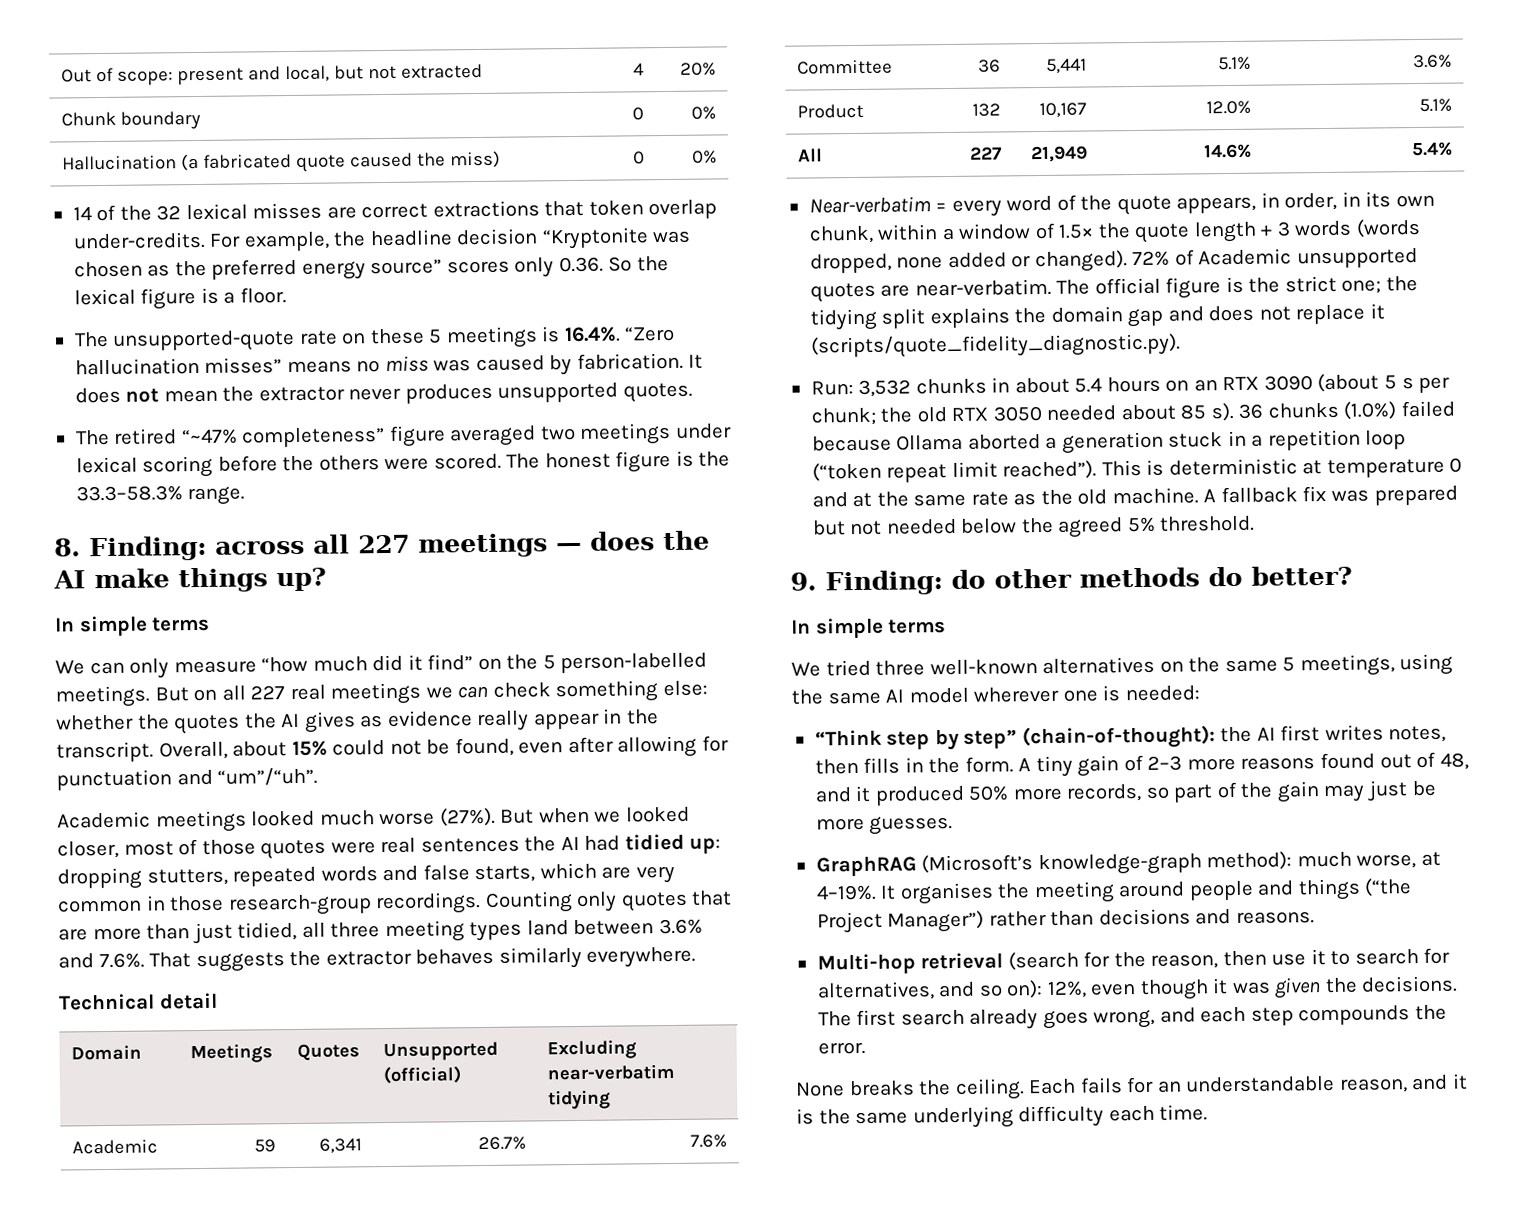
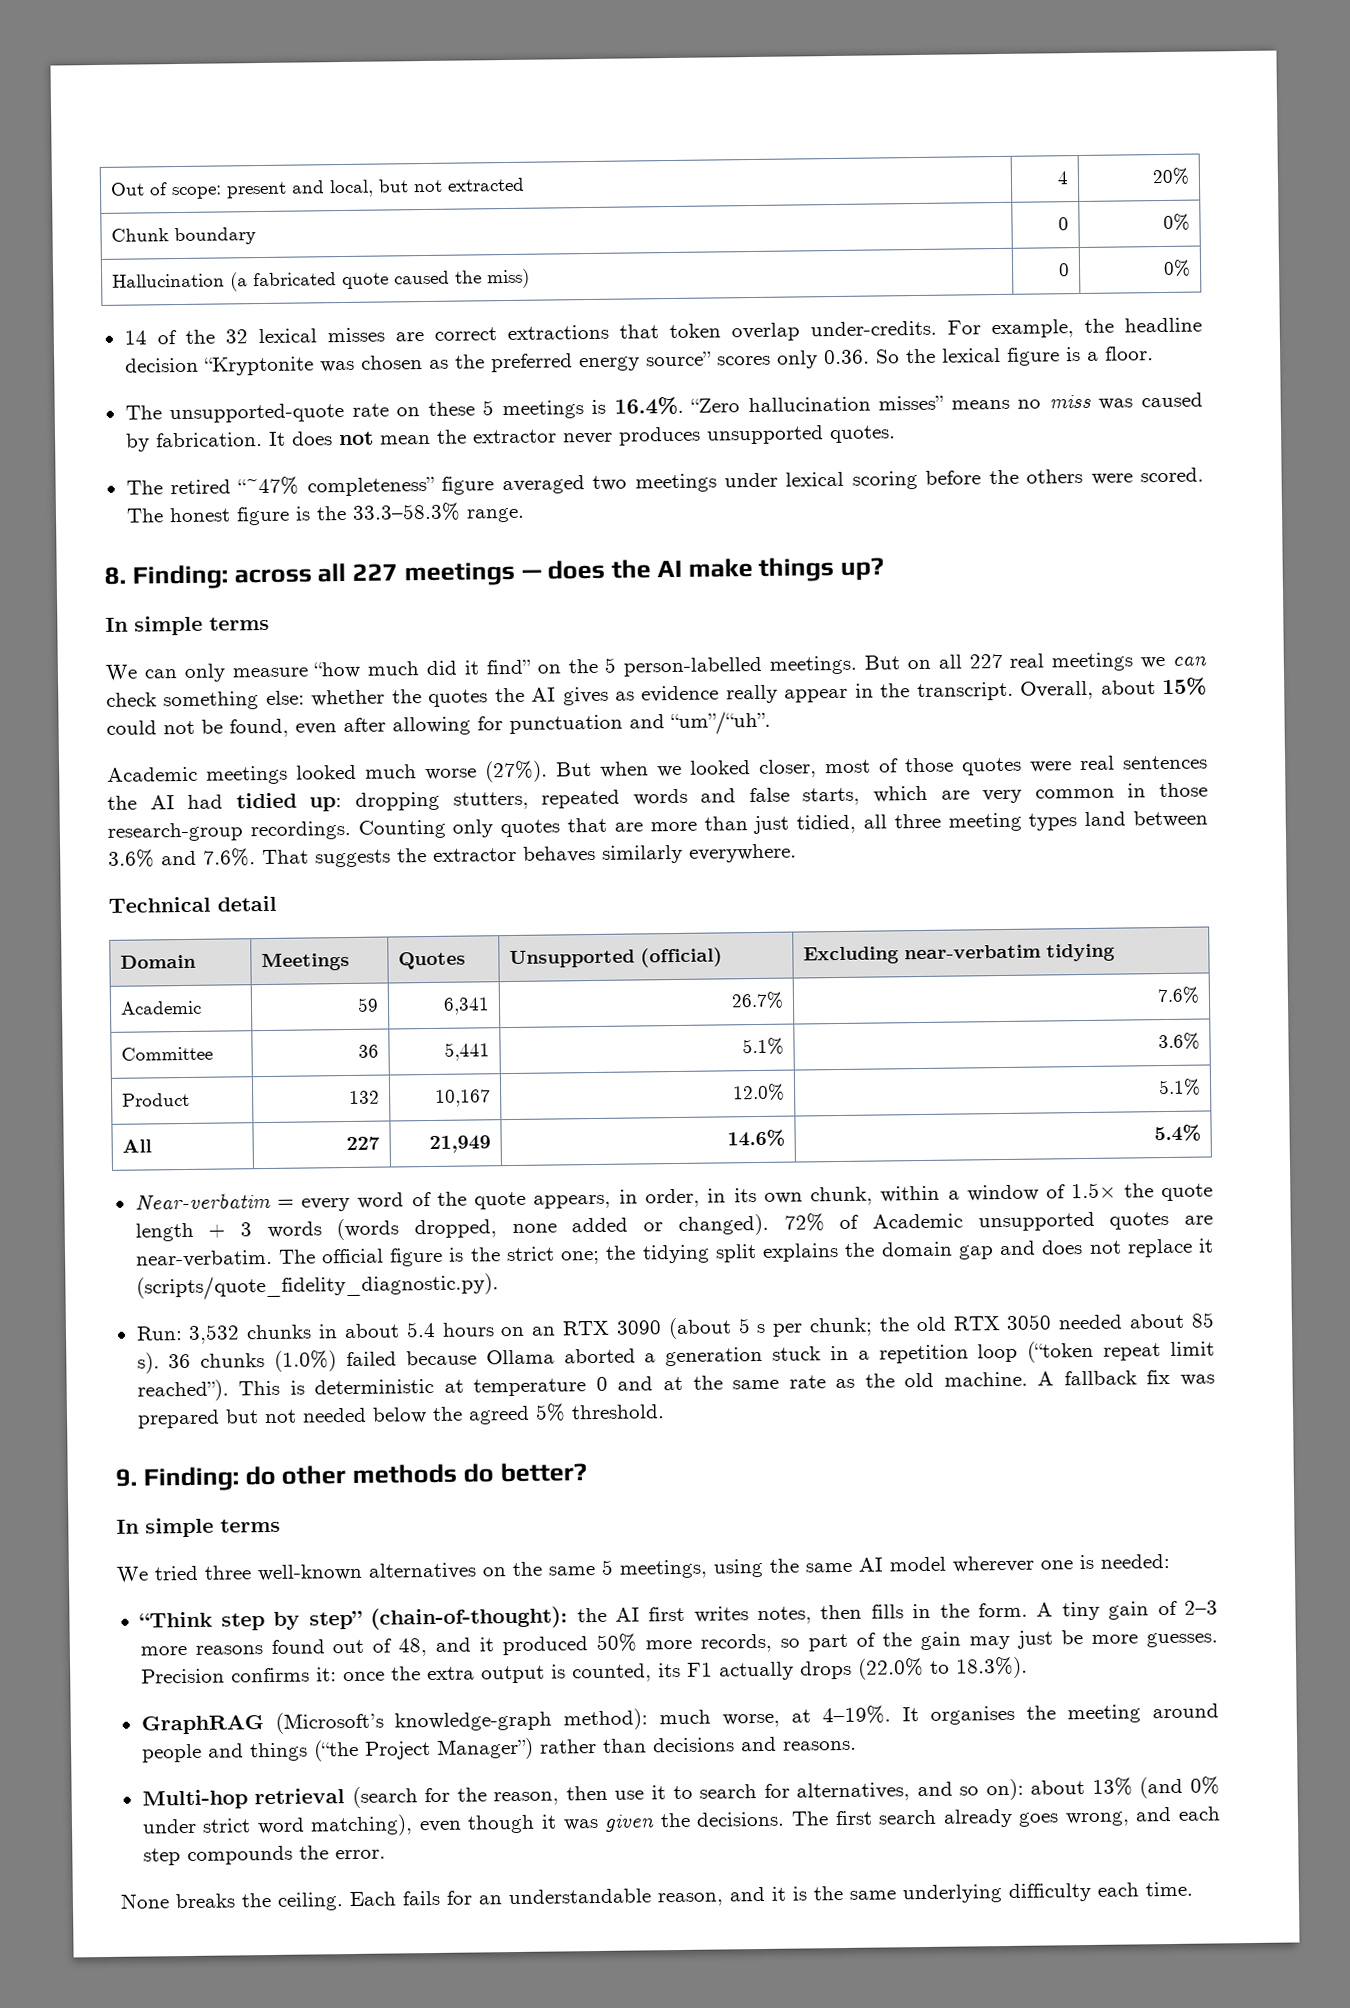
(954, 825) none -> [140,1656,1028,1684] Precision confirms it: once the extra output is counted, its F1 actually drops (22.0% to 18.3%).
[1046,980,1087,998] 12%, -> [1030,1776,1220,1799] [141,1814,414,1837] about 13% (and 0% under strict word matching),

